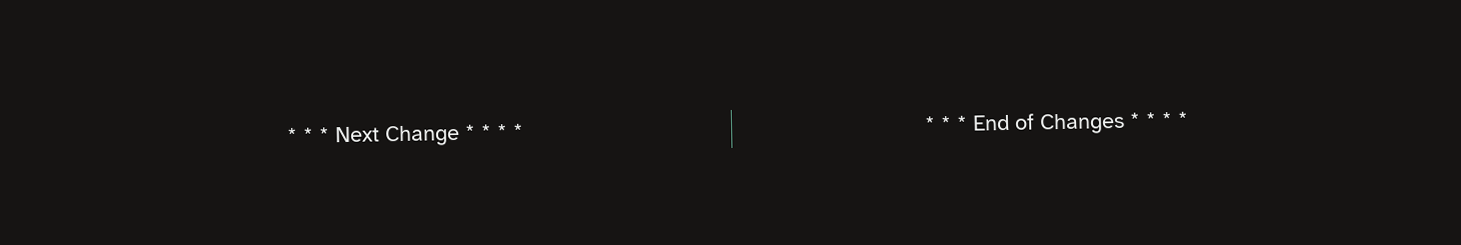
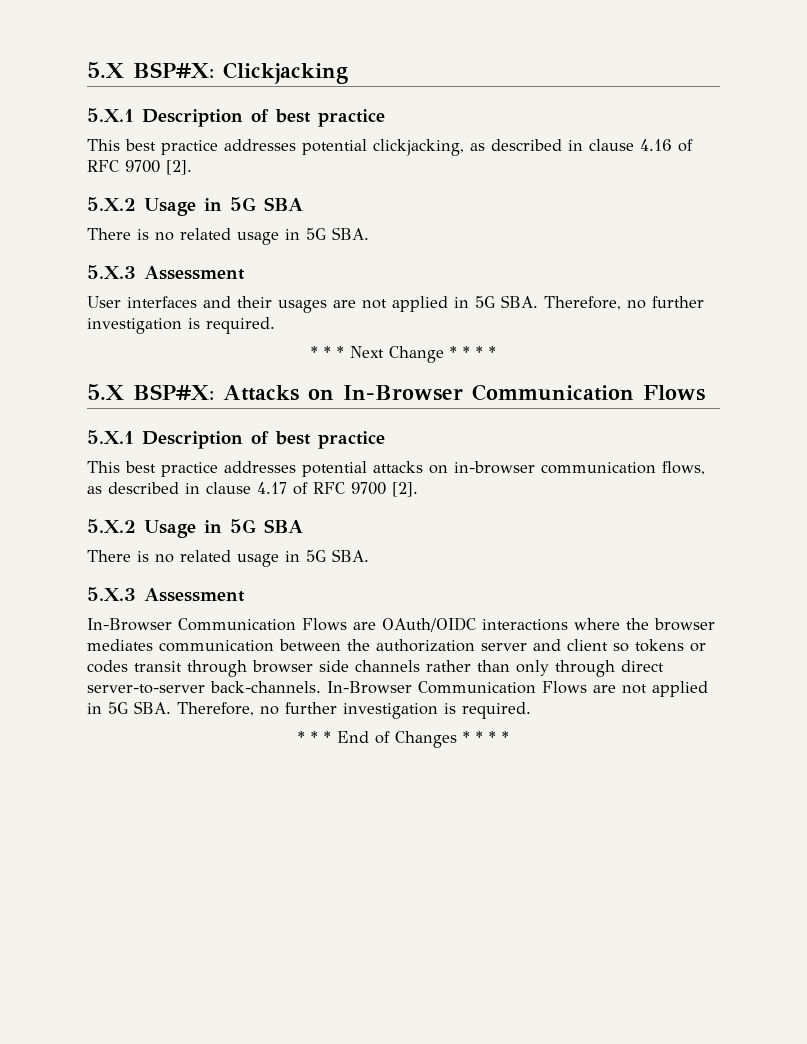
(286, 135) none -> [87,62,348,84] [87,108,385,127] [87,139,693,156] [87,160,192,175] [87,197,303,216] [87,227,369,245] [87,265,245,280] [87,295,704,313] [87,317,275,334] 5.X BSP#X: Clickjacking // 5.X.1 Description of best practice // This best practice addresses potential clickjacking, as described in clause 4.16 of RFC 9700 [2]. // 5.X.2 Usage in 5G SBA // There is no related usage in 5G SBA. // 5.X.3 Assessment // User interfaces and their usages are not applied in 5G SBA. Therefore, no further investigation is required. //
(524, 131) none -> [87,384,705,401] [87,430,385,449] [87,461,705,477] [87,482,418,497] [87,519,303,538] [87,549,369,567] [87,587,245,602] [87,617,715,632] [87,639,706,652] [87,660,664,677] [87,681,708,697] [87,701,531,719] // 5.X BSP#X: Attacks on In-Browser Communication Flows // 5.X.1 Description of best practice // This best practice addresses potential attacks on in-browser communication flows, as described in clause 4.17 of RFC 9700 [2]. // 5.X.2 Usage in 5G SBA // There is no related usage in 5G SBA. // 5.X.3 Assessment // In-Browser Communication Flows are OAuth/OIDC interactions where the browser mediates communication between the authorization server and client so tokens or codes transit through browser side channels rather than only through direct server-to-server back-channels. In-Browser Communication Flows are not applied in 5G SBA. Therefore, no further investigation is required.

